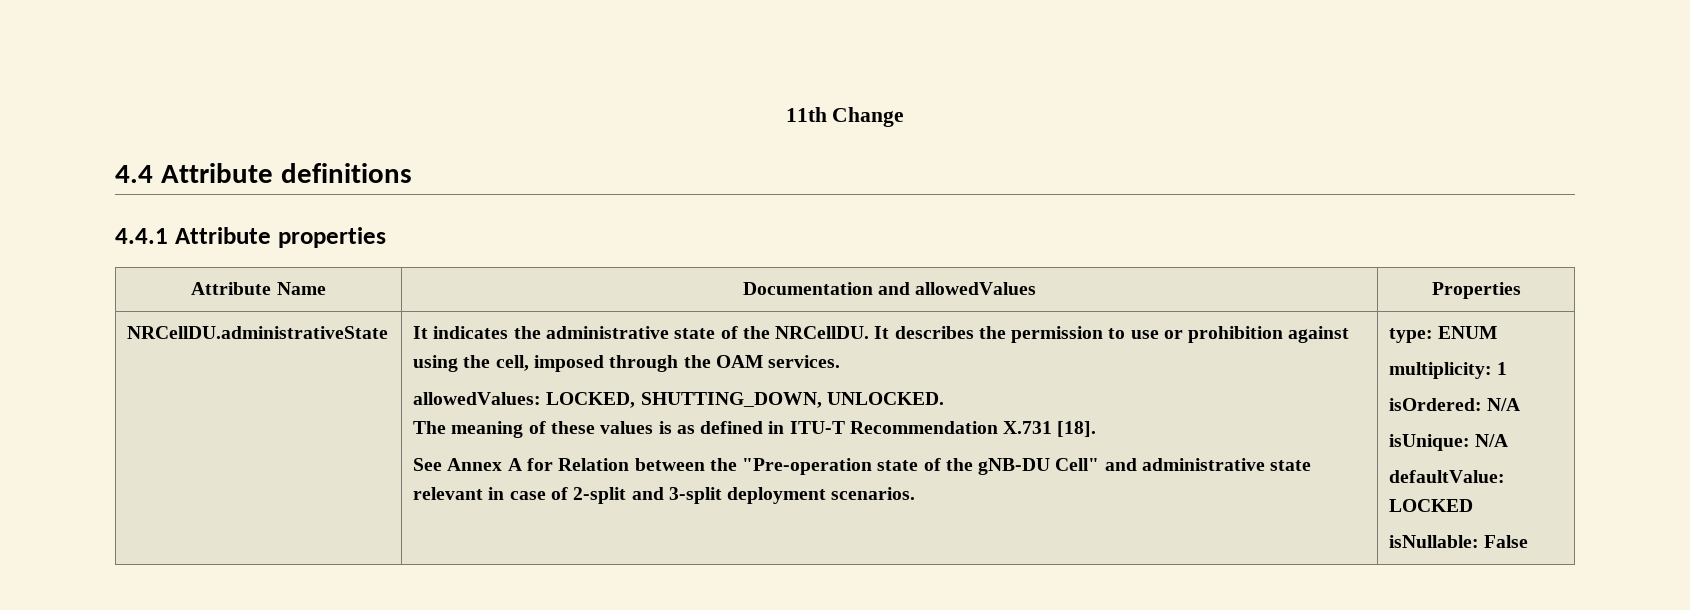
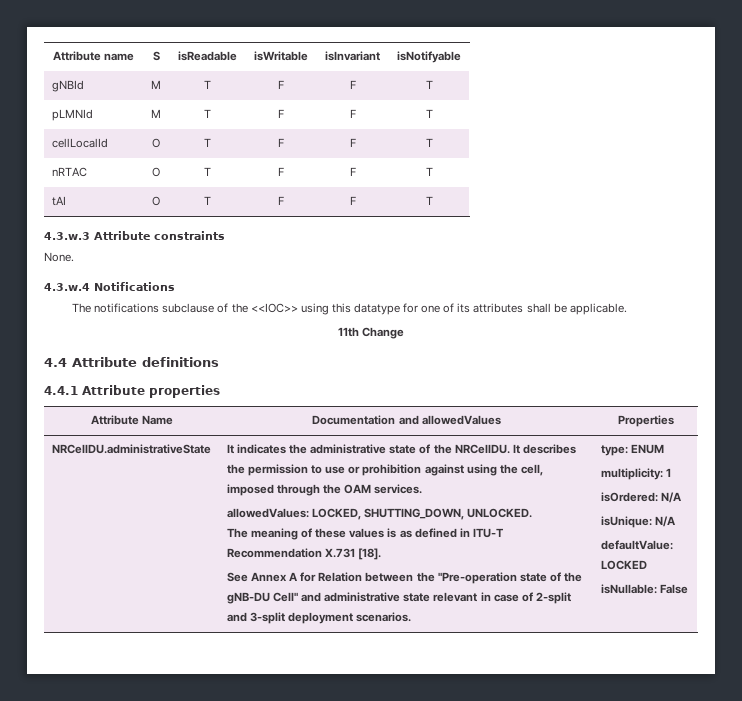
(785, 114) none -> [52,51,135,61] [152,51,160,61] [178,51,237,61] [254,51,308,61] [325,51,380,61] [397,51,461,63] [51,80,84,92] [151,80,161,89] [204,80,211,89] [278,80,284,89] [349,80,356,89] [425,80,433,89] [51,109,93,121] [151,109,161,118] [204,109,211,118] [278,109,284,118] [349,109,356,118] [425,109,433,118] [51,138,108,148] [152,138,160,148] [204,138,211,147] [278,138,284,147] [349,138,356,147] [425,138,433,147] [51,167,87,177] [152,167,160,177] [204,167,211,176] [278,167,284,176] [349,167,356,176] [425,167,433,176] [51,196,66,206] [152,196,160,206] [204,196,211,205] [278,196,284,205] [349,196,356,205] [425,196,433,205] [44,231,225,240] [44,252,74,262] [44,282,175,291] [72,303,627,315] Attribute name | S | isReadable | isWritable | isInvariant | isNotifyable // gNBId | M | T | F | F | T // pLMNId | M | T | F | F | T // cellLocalId | O | T | F | F | T // nRTAC | O | T | F | F | T // tAI | O | T | F | F | T // 4.3.w.3 Attribute constraints // None. // 4.3.w.4 Notifications // The notifications subclause of the <<IOC>> using this datatype for one of its attributes shall be applicable. //

